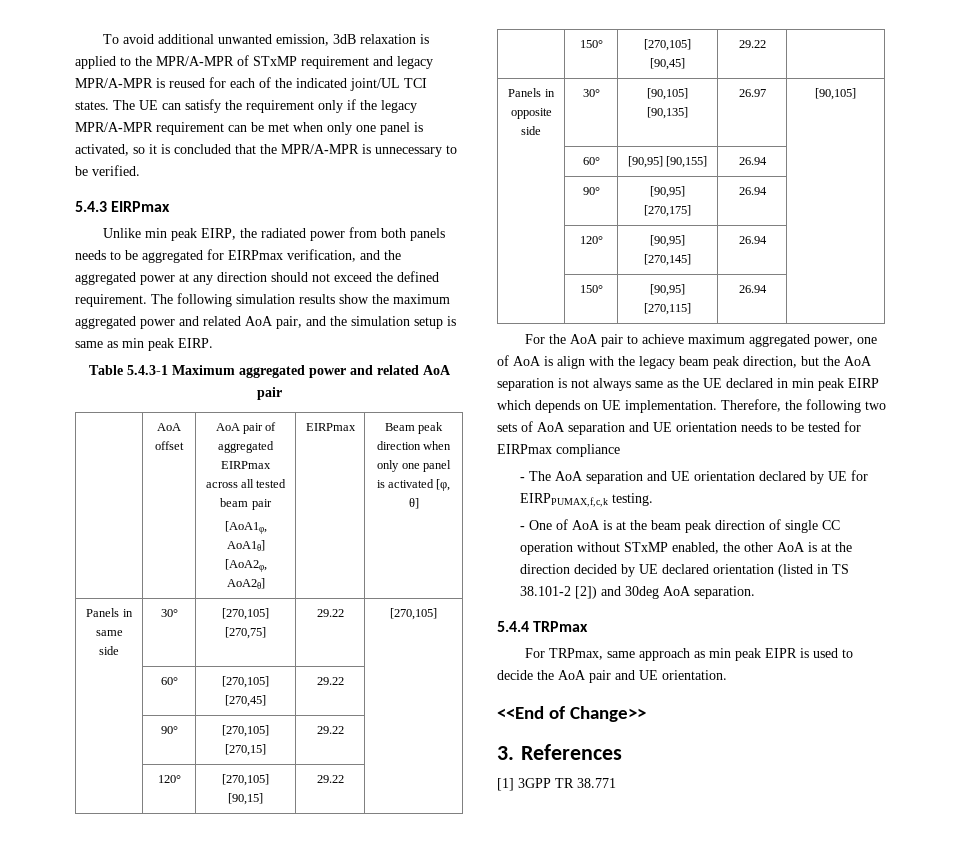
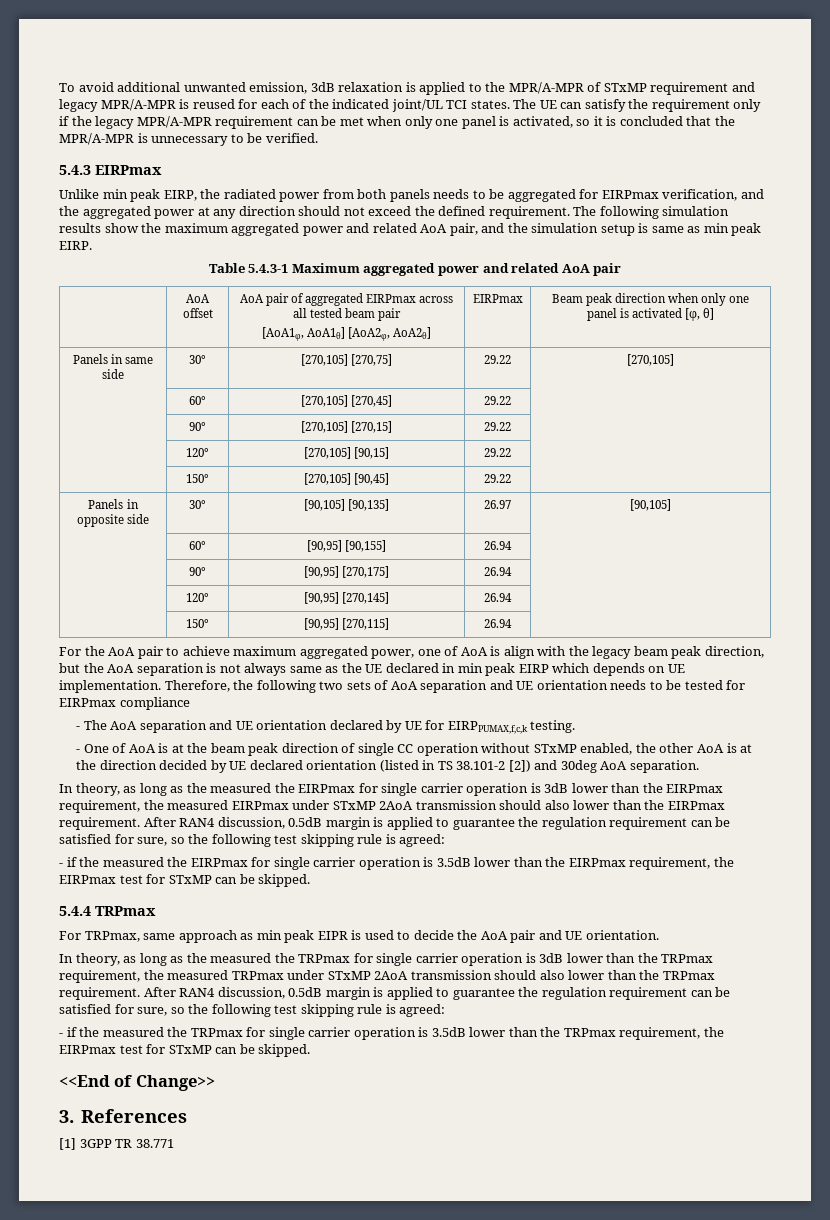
(755, 592) none -> [59,783,724,796] [59,800,725,813] [59,817,731,830] [59,834,446,847] [59,857,734,870] [59,874,311,887] // In theory, as long as the measured the EIRPmax for single carrier operation is 3dB lower than the EIRPmax requirement, the measured EIRPmax under STxMP 2AoA transmission should also lower than the EIRPmax requirement. After RAN4 discussion, 0.5dB margin is applied to guarantee the regulation requirement can be satisfied for sure, so the following test skipping rule is agreed: // - if the measured the EIRPmax for single carrier operation is 3.5dB lower than the EIRPmax requirement, the EIRPmax test for STxMP can be skipped.
(727, 675) none -> [59,953,714,966] [59,970,715,983] [59,987,731,1000] [59,1004,446,1017] [59,1027,724,1040] [59,1044,311,1057] // In theory, as long as the measured the TRPmax for single carrier operation is 3dB lower than the TRPmax requirement, the measured TRPmax under STxMP 2AoA transmission should also lower than the TRPmax requirement. After RAN4 discussion, 0.5dB margin is applied to guarantee the regulation requirement can be satisfied for sure, so the following test skipping rule is agreed: // - if the measured the TRPmax for single carrier operation is 3.5dB lower than the TRPmax requirement, the EIRPmax test for STxMP can be skipped.

